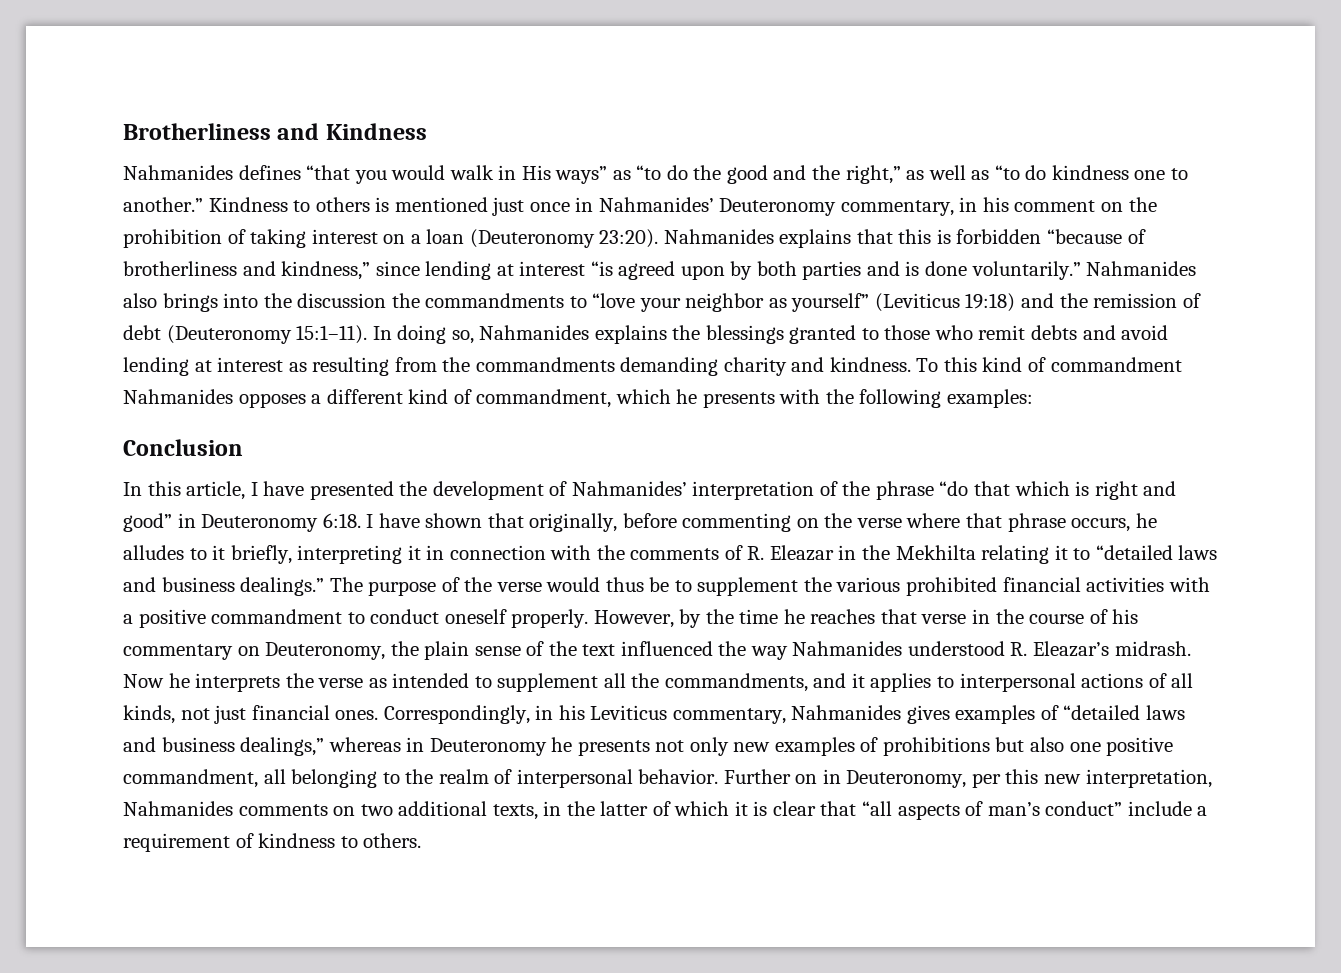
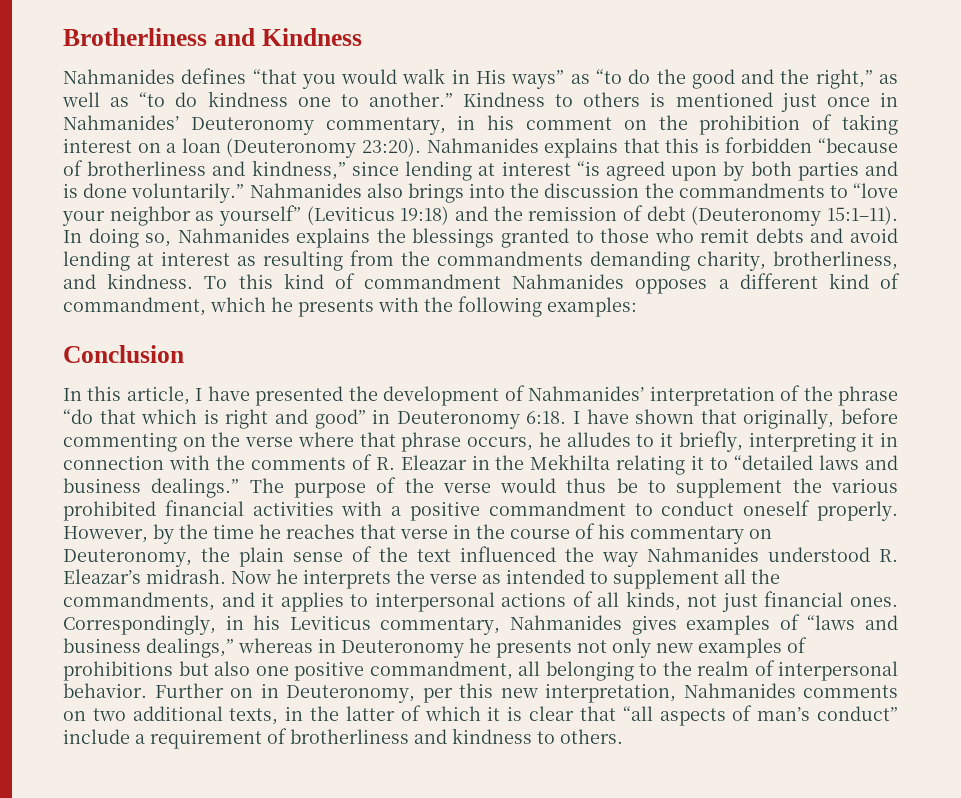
[723,357,787,376] charity -> [697,251,898,271] charity, brotherliness,
[1063,705,1186,720] “detailed laws -> [807,615,856,630] “laws
(254, 840) none -> [290,729,447,744] brotherliness and

